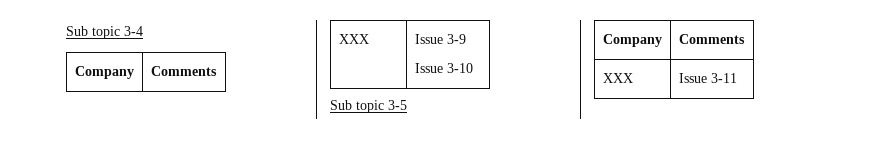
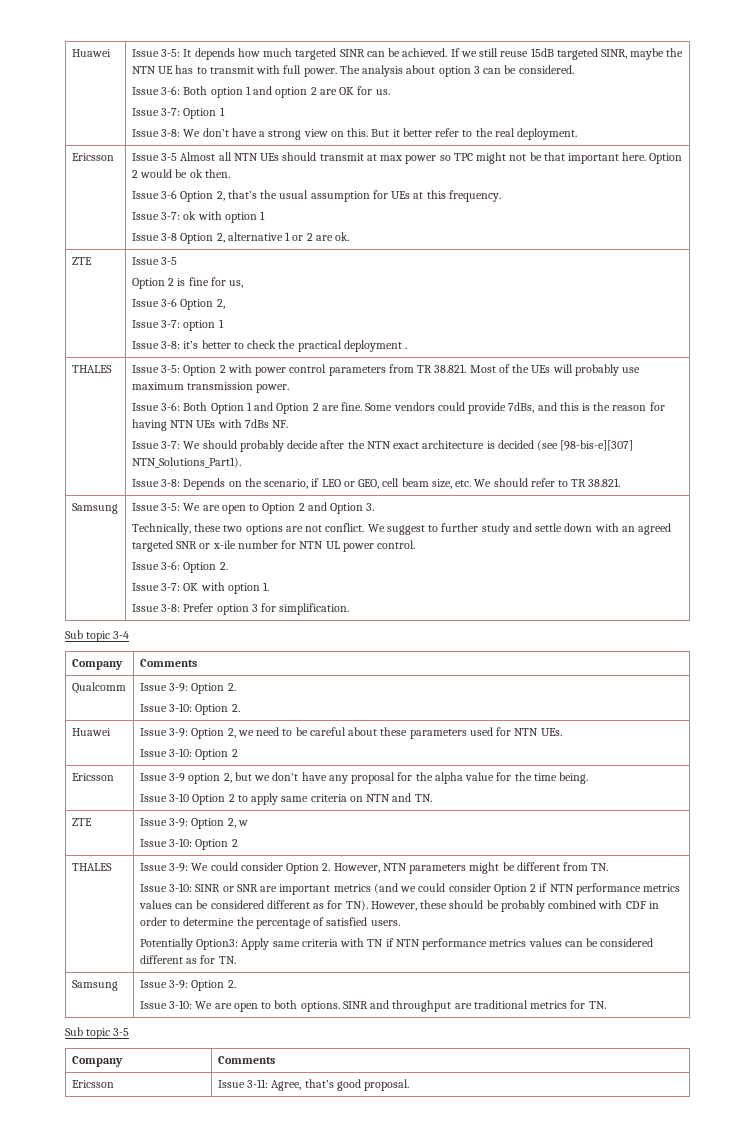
(66, 31) none -> [71,49,111,57] [131,48,684,60] [131,65,574,77] [131,86,390,98] [131,107,225,119] [131,128,577,140] [71,153,114,161] [131,152,683,164] [131,169,230,178] [131,190,501,202] [131,211,266,223] [131,232,350,244] [71,257,92,265] [131,257,178,265] [131,277,244,289] [131,298,225,310] [131,319,224,331] [131,340,408,352] [71,365,112,373] [131,364,640,376] [131,382,290,393] [131,402,665,414] [131,419,289,431] [131,440,634,452] [131,457,241,468] [131,478,621,490] [71,503,118,514] [131,502,375,514] [131,523,671,535] [131,540,416,552] [131,561,228,573] [131,582,270,594] [131,603,350,615] Huawei | Issue 3-5: It depends how much targeted SINR can be achieved. If we still reuse 15dB targeted SINR, maybe the NTN UE has to transmit with full power. The analysis about option 3 can be considered. // Issue 3-6: Both option 1 and option 2 are OK for us. // Issue 3-7: Option 1 // Issue 3-8: We don’t have a strong view on this. But it better refer to the real deployment. // Ericsson | Issue 3-5 Almost all NTN UEs should transmit at max power so TPC might not be that important here. Option 2 would be ok then. // Issue 3-6 Option 2, that’s the usual assumption for UEs at this frequency. // Issue 3-7: ok with option 1 // Issue 3-8 Option 2, alternative 1 or 2 are ok. // ZTE | Issue 3-5 // Option 2 is fine for us, // Issue 3-6 Option 2, // Issue 3-7: option 1 // Issue 3-8: it’s better to check the practical deployment . // THALES | Issue 3-5: Option 2 with power control parameters from TR 38.821. Most of the UEs will probably use maximum transmission power. // Issue 3-6: Both Option 1 and Option 2 are fine. Some vendors could provide 7dBs, and this is the reason for having NTN UEs with 7dBs NF. // Issue 3-7: We should probably decide after the NTN exact architecture is decided (see [98-bis-e][307] NTN_Solutions_Part1). // Issue 3-8: Depends on the scenario, if LEO or GEO, cell beam size, etc. We should refer to TR 38.821. // Samsung | Issue 3-5: We are open to Option 2 and Option 3. // Technically, these two options are not conflict. We suggest to further study and settle down with an agreed targeted SNR or x-ile number for NTN UL power control. // Issue 3-6: Option 2. // Issue 3-7: OK with option 1. // Issue 3-8: Prefer option 3 for simplification. //
[338,34,369,44] [414,34,466,44] [414,63,473,73] XXX | Issue 3-9 // Issue 3-10 -> [71,682,126,694] [139,683,236,694] [139,703,240,715] [71,728,111,736] [139,727,562,739] [139,748,238,760] [71,773,114,781] [139,772,588,784] [139,793,432,805] [71,818,92,826] [139,818,248,829] [139,838,238,850] [71,863,112,871] [139,862,609,874] [139,883,680,895] [138,900,659,912] [139,917,400,929] [139,938,654,950] [139,955,236,964] [71,980,118,991] [139,980,236,991] [139,1000,606,1012] Qualcomm | Issue 3-9: Option 2. // Issue 3-10: Option 2. // Huawei | Issue 3-9: Option 2, we need to be careful about these parameters used for NTN UEs. // Issue 3-10: Option 2 // Ericsson | Issue 3-9 option 2, but we don’t have any proposal for the alpha value for the time being. // Issue 3-10 Option 2 to apply same criteria on NTN and TN. // ZTE | Issue 3-9: Option 2, w // Issue 3-10: Option 2 // THALES | Issue 3-9: We could consider Option 2. However, NTN parameters might be different from TN. // Issue 3-10: SINR or SNR are important metrics (and we could consider Option 2 if NTN performance metrics values can be considered different as for TN). However, these should be probably combined with CDF in order to determine the percentage of satisfied users. // Potentially Option3: Apply same criteria with TN if NTN performance metrics values can be considered different as for TN. // Samsung | Issue 3-9: Option 2. // Issue 3-10: We are open to both options. SINR and throughput are traditional metrics for TN.
[602,73,633,83] [678,73,737,83] XXX | Issue 3-11 -> [71,1080,114,1088] [217,1079,410,1091] Ericsson | Issue 3-11: Agree, that’s good proposal.

